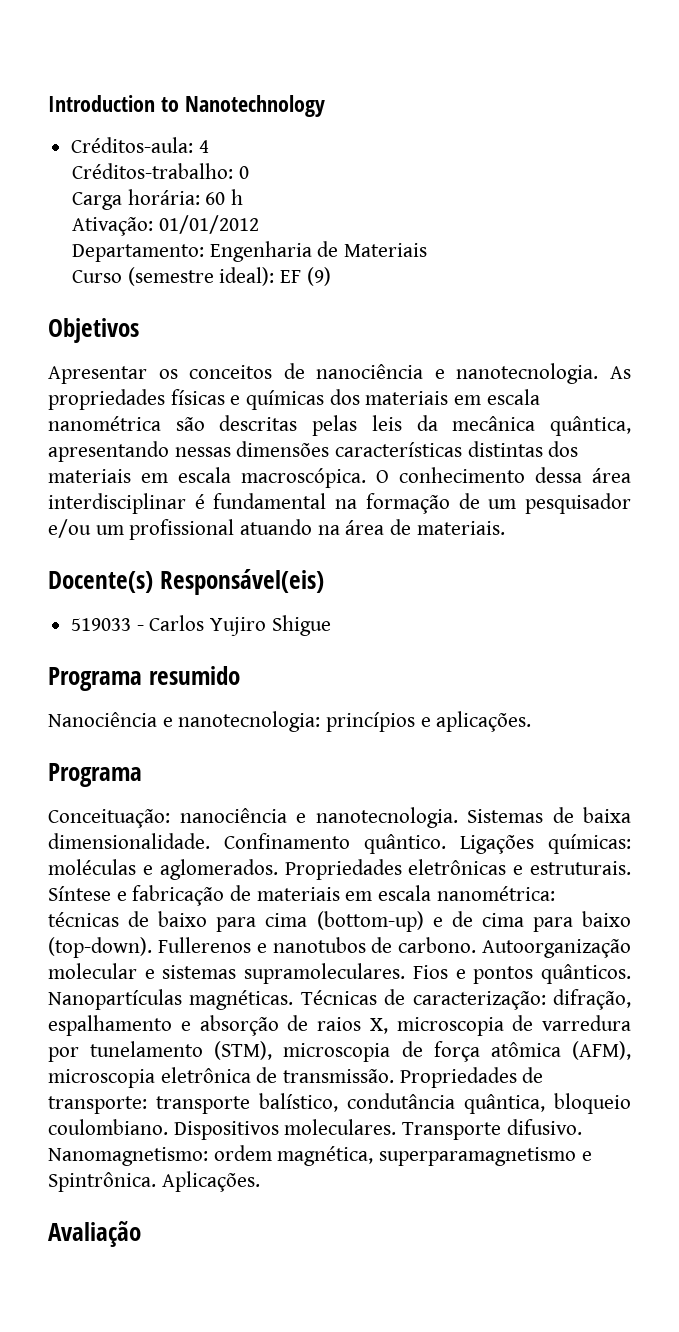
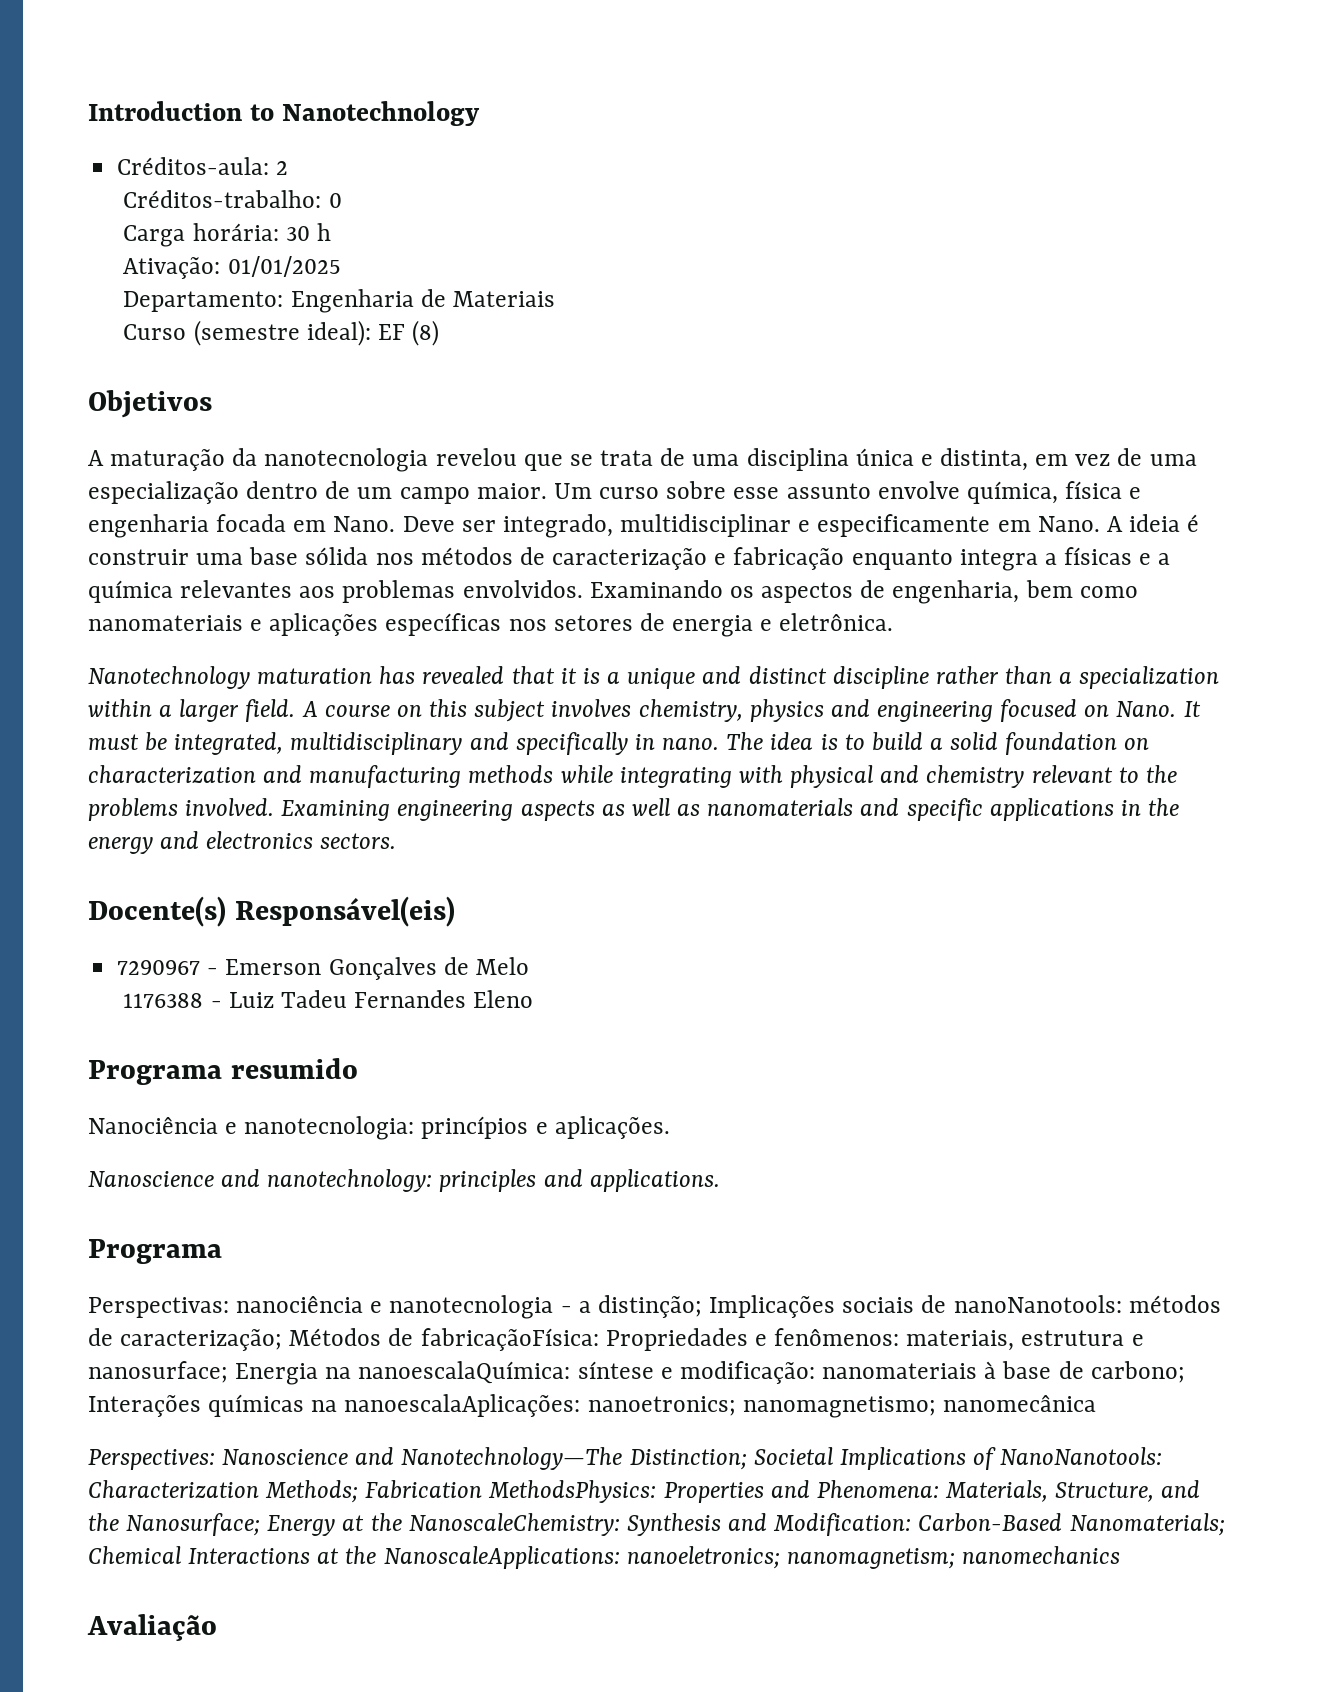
[198,140,209,153] 4 -> [276,161,289,175] 2
[205,192,226,205] 60 -> [285,226,310,241] 30
[158,215,259,234] 01/01/2012 -> [227,256,341,277] 01/01/2025
[306,267,331,286] (9) -> [411,320,439,346] (8)
[48,363,631,384] [48,389,540,410] [48,415,631,436] [48,441,579,462] [48,467,631,488] [48,493,631,514] [48,519,505,540] [48,569,324,595] [71,615,331,636] Apresentar os conceitos de nanociência e nanotecnologia. As propriedades físicas e químicas dos materiais em escala nanométrica são descritas pelas leis da mecânica quântica, apresentando nessas dimensões características distintas dos materiais em escala macroscópica. O conhecimento dessa área interdisciplinar é fundamental na formação de um pesquisador e/ou um profissional atuando na área de materiais. // Docente(s) Responsável(eis) // 519033 - Carlos Yujiro Shigue -> [88,448,1197,472] [88,481,1142,504] [88,514,1200,538] [88,547,1171,571] [88,580,1138,604] [88,613,894,637] [88,666,1220,689] [88,699,1201,722] [88,732,1150,755] [88,765,1177,788] [88,798,1180,821] [88,831,397,854] [88,896,455,927] [117,957,529,980] [123,990,534,1008] A maturação da nanotecnologia revelou que se trata de uma disciplina única e distinta, em vez de uma especialização dentro de um campo maior. Um curso sobre esse assunto envolve química, física e engenharia focada em Nano. Deve ser integrado, multidisciplinar e especificamente em Nano. A ideia é construir uma base sólida nos métodos de caracterização e fabricação enquanto integra a físicas e a química relevantes aos problemas envolvidos. Examinando os aspectos de engenharia, bem como nanomateriais e aplicações específicas nos setores de energia e eletrônica. // Nanotechnology maturation has revealed that it is a unique and distinct discipline rather than a specialization within a larger field. A course on this subject involves chemistry, physics and engineering focused on Nano. It must be integrated, multidisciplinary and specifically in nano. The idea is to build a solid foundation on characterization and manufacturing methods while integrating with physical and chemistry relevant to the problems involved. Examining engineering aspects as well as nanomaterials and specific applications in the energy and electronics sectors. // Docente(s) Responsável(eis) // 7290967 - Emerson Gonçalves de Melo // 1176388 - Luiz Tadeu Fernandes Eleno
(532, 721) none -> [88,1169,720,1192] // Nanoscience and nanotechnology: principles and applications.
[48,807,631,828] [48,833,631,854] [48,859,631,880] [48,885,555,906] [48,911,632,932] [48,937,631,958] [48,963,631,984] [48,989,631,1010] [48,1015,631,1036] [48,1041,631,1062] [48,1067,544,1088] [48,1093,631,1114] [48,1119,582,1140] [48,1145,592,1166] [48,1171,260,1192] Conceituação: nanociência e nanotecnologia. Sistemas de baixa dimensionalidade. Confinamento quântico. Ligações químicas: moléculas e aglomerados. Propriedades eletrônicas e estruturais. Síntese e fabricação de materiais em escala nanométrica: técnicas de baixo para cima (bottom-up) e de cima para baixo (top-down). Fullerenos e nanotubos de carbono. Autoorganização molecular e sistemas supramoleculares. Fios e pontos quânticos. Nanopartículas magnéticas. Técnicas de caracterização: difração, espalhamento e absorção de raios X, microscopia de varredura por tunelamento (STM), microscopia de força atômica (AFM), microscopia eletrônica de transmissão. Propriedades de transporte: transporte balístico, condutância quântica, bloqueio coulombiano. Dispositivos moleculares. Transporte difusivo. Nanomagnetismo: ordem magnética, superparamagnetismo e Spintrônica. Aplicações. -> [88,1295,1221,1319] [88,1328,1144,1351] [88,1361,1185,1385] [88,1394,1096,1418] [88,1447,1163,1470] [88,1480,1201,1503] [88,1513,1225,1536] [88,1546,1121,1569] Perspectivas: nanociência e nanotecnologia - a distinção; Implicações sociais de nanoNanotools: métodos de caracterização; Métodos de fabricaçãoFísica: Propriedades e fenômenos: materiais, estrutura e nanosurface; Energia na nanoescalaQuímica: síntese e modificação: nanomateriais à base de carbono; Interações químicas na nanoescalaAplicações: nanoetronics; nanomagnetismo; nanomecânica // Perspectives: Nanoscience and Nanotechnology—The Distinction; Societal Implications of NanoNanotools: Characterization Methods; Fabrication MethodsPhysics: Properties and Phenomena: Materials, Structure, and the Nanosurface; Energy at the NanoscaleChemistry: Synthesis and Modification: Carbon-Based Nanomaterials; Chemical Interactions at the NanoscaleApplications: nanoeletronics; nanomagnetism; nanomechanics

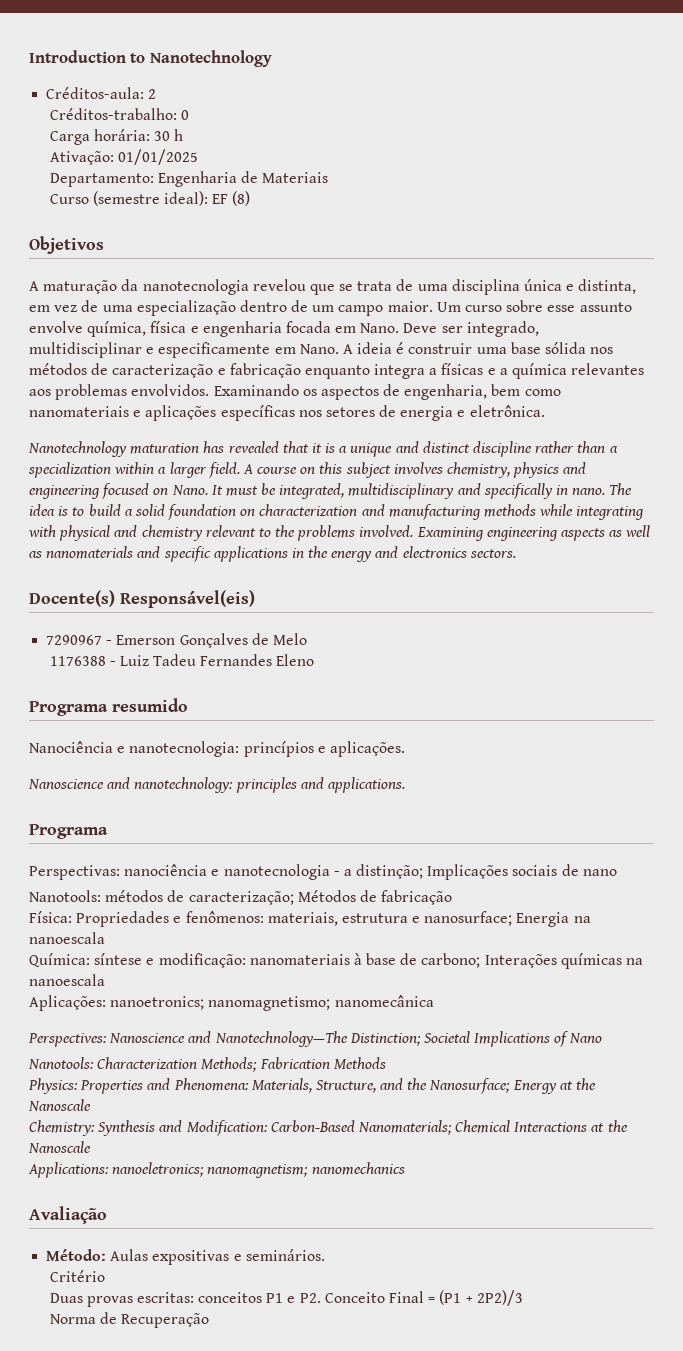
[953,1295,1122,1313] nanoNanotools: -> [582,869,617,876] [29,890,101,902] nano // Nanotools:
[420,1328,599,1351] fabricaçãoFísica: -> [381,890,453,905] [29,911,72,923] fabricação // Física:
[358,1361,571,1384] nanoescalaQuímica: -> [29,932,105,944] [29,953,90,967] nanoescala // Química:
[344,1394,581,1417] nanoescalaAplicações: -> [29,974,105,986] [29,995,106,1011] nanoescala // Aplicações:
[1000,1447,1163,1465] NanoNanotools: -> [569,1033,603,1043] [28,1057,94,1069] Nano // Nanotools:
[488,1480,657,1503] MethodsPhysics: -> [333,1057,386,1069] [28,1078,78,1094] Methods // Physics:
[408,1513,620,1536] NanoscaleChemistry: -> [28,1099,91,1111] [29,1120,95,1136] Nanoscale // Chemistry:
[383,1546,620,1569] NanoscaleApplications: -> [28,1141,91,1153] [28,1162,109,1178] Nanoscale // Applications:
(217, 1627) none -> [46,1249,325,1265] [49,1270,105,1282] [49,1290,523,1307] [49,1312,209,1328] // Método: Aulas expositivas e seminários. // Critério // Duas provas escritas: conceitos P1 e P2. Conceito Final = (P1 + 2P2)/3 // Norma de Recuperação

